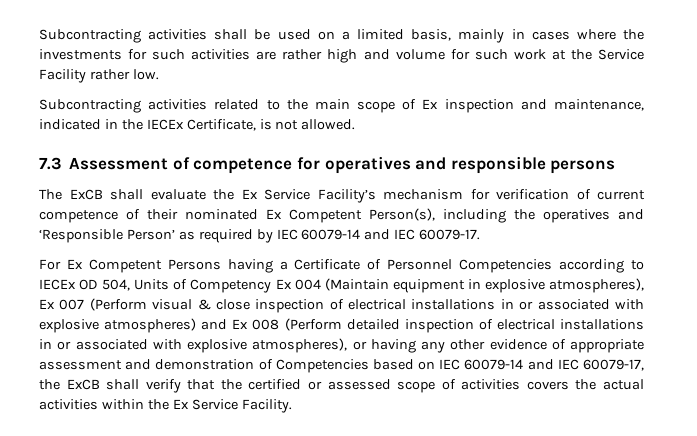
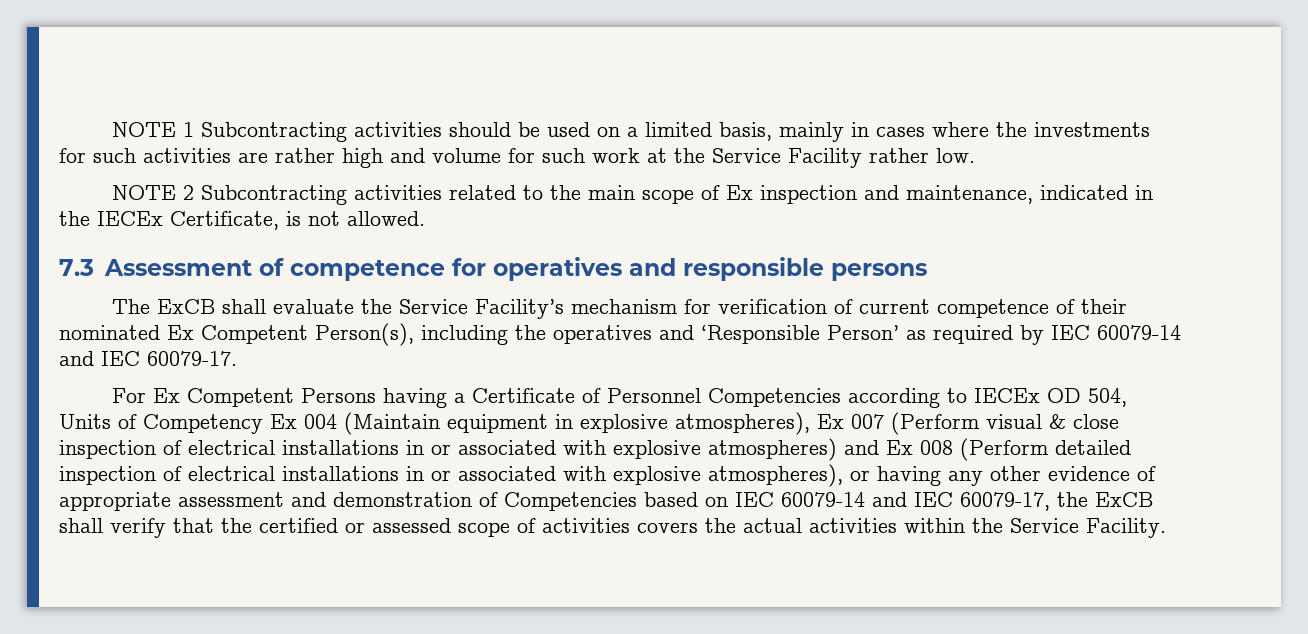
[39,29,248,43] Subcontracting activities shall -> [112,122,512,142] NOTE 1 Subcontracting activities should
(159, 74) none -> [112,185,195,200] NOTE 2
[241,189,258,199] Ex -> (393, 306) none
[172,399,189,409] Ex -> (1003, 525) none

